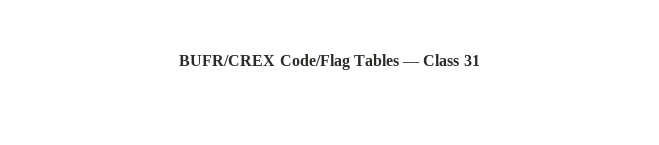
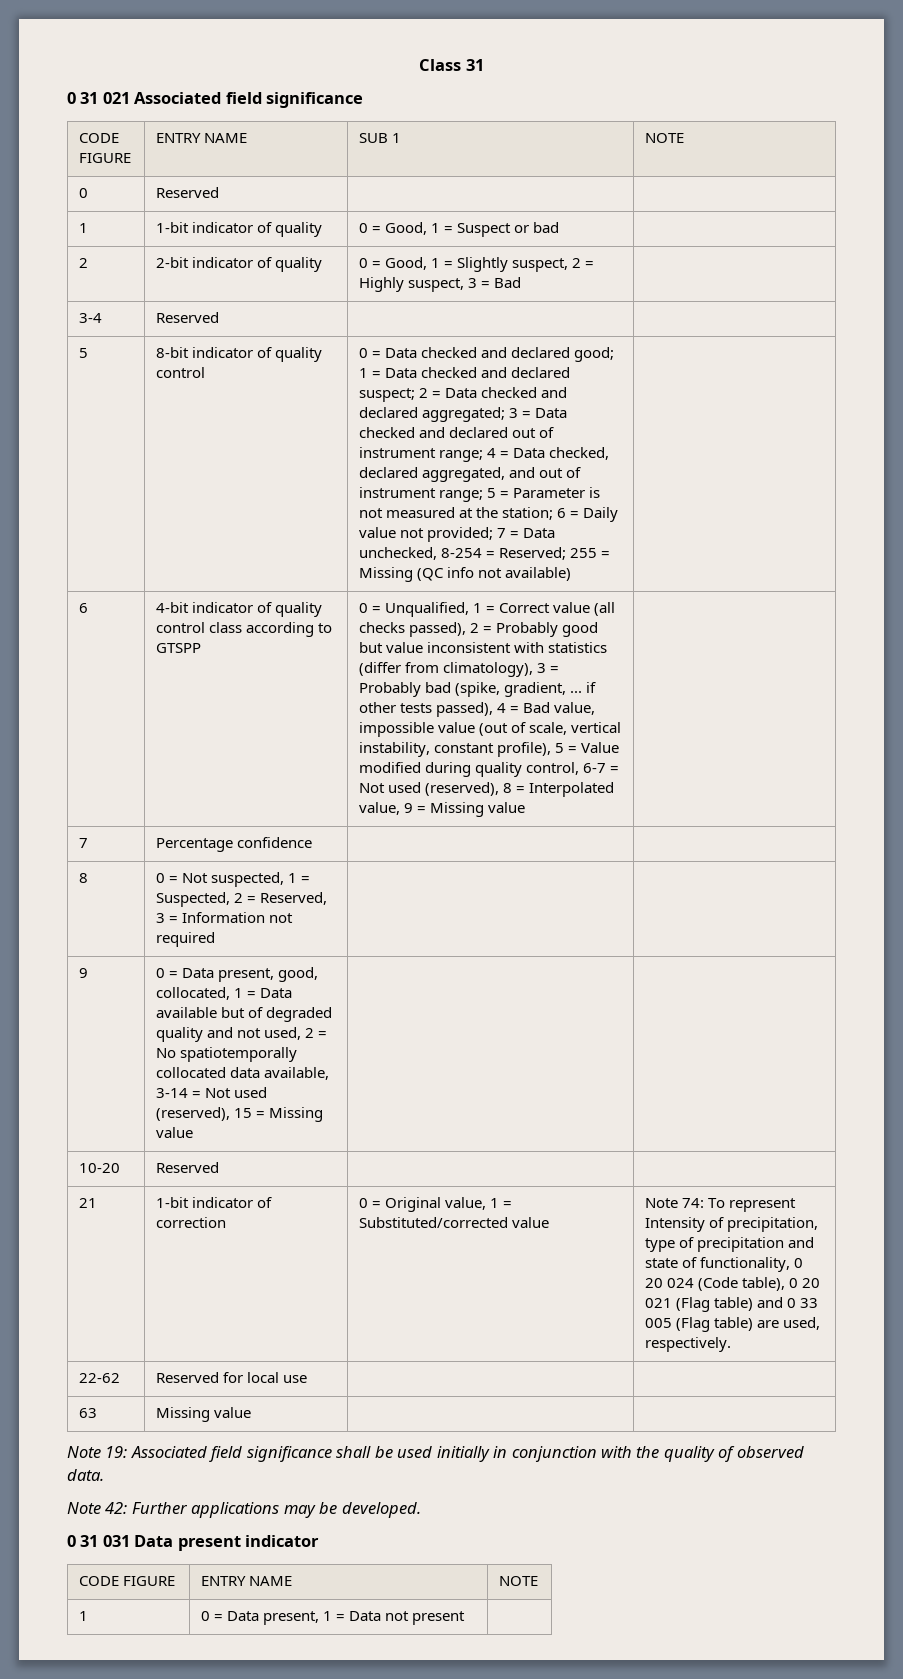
[179,54,480,70] BUFR/CREX Code/Flag Tables — Class 31 -> [419,59,484,71] [67,92,364,108] [78,133,119,143] [78,153,131,163] [155,133,248,143] [358,133,402,143] [644,133,684,143] [78,188,88,198] [155,187,219,198] [78,223,88,233] [155,222,323,237] [358,222,560,237] [78,258,88,268] [155,257,323,272] [358,257,595,272] [358,277,522,292] [78,313,102,323] [155,312,219,323] [78,348,88,358] [155,347,323,362] [155,367,205,378] [358,347,615,362] [358,367,571,378] [358,387,568,402] [358,407,568,422] [358,427,555,438] [358,447,610,462] [358,467,582,482] [358,487,601,502] [358,507,619,522] [358,527,556,542] [358,547,611,560] [358,567,572,582] [78,603,88,613] [155,602,323,617] [155,622,333,637] [155,643,201,653] [358,602,616,617] [358,622,599,637] [358,642,608,653] [358,662,560,677] [358,682,597,697] [358,702,596,717] [358,722,622,737] [358,742,620,757] [358,762,620,777] [358,782,615,797] [358,802,526,817] [78,838,88,848] [155,837,313,852] [78,873,88,883] [155,872,311,887] [155,892,328,907] [155,912,294,923] [155,932,215,947] [78,968,88,978] [155,967,319,982] [155,987,293,1000] [155,1007,333,1022] [155,1027,328,1042] [155,1047,298,1062] [155,1067,330,1080] [155,1087,268,1098] [155,1107,324,1122] [155,1127,193,1138] [78,1163,120,1173] [155,1162,219,1173] [78,1198,97,1208] [155,1197,273,1208] [155,1217,226,1228] [358,1197,513,1212] [358,1217,550,1228] [644,1198,797,1212] [644,1217,819,1232] [644,1237,815,1252] [644,1257,804,1272] [644,1277,821,1291] [644,1297,819,1312] [644,1317,821,1332] [644,1337,731,1352] [78,1373,120,1383] [155,1372,308,1383] [78,1408,97,1418] [155,1407,252,1422] [67,1446,804,1462] [67,1469,104,1481] [67,1502,421,1518] [67,1535,320,1551] [78,1576,176,1586] [200,1576,293,1586] [498,1576,538,1586] [78,1611,88,1621] [200,1611,466,1625] Class 31 // 0 31 021 Associated field significance // CODE FIGURE | ENTRY NAME | SUB 1 | NOTE // 0 | Reserved | | // 1 | 1-bit indicator of quality | 0 = Good, 1 = Suspect or bad | // 2 | 2-bit indicator of quality | 0 = Good, 1 = Slightly suspect, 2 = Highly suspect, 3 = Bad | // 3-4 | Reserved | | // 5 | 8-bit indicator of quality control | 0 = Data checked and declared good; 1 = Data checked and declared suspect; 2 = Data checked and declared aggregated; 3 = Data checked and declared out of instrument range; 4 = Data checked, declared aggregated, and out of instrument range; 5 = Parameter is not measured at the station; 6 = Daily value not provided; 7 = Data unchecked, 8-254 = Reserved; 255 = Missing (QC info not available) | // 6 | 4-bit indicator of quality control class according to GTSPP | 0 = Unqualified, 1 = Correct value (all checks passed), 2 = Probably good but value inconsistent with statistics (differ from climatology), 3 = Probably bad (spike, gradient, ... if other tests passed), 4 = Bad value, impossible value (out of scale, vertical instability, constant profile), 5 = Value modified during quality control, 6-7 = Not used (reserved), 8 = Interpolated value, 9 = Missing value | // 7 | Percentage confidence | | // 8 | 0 = Not suspected, 1 = Suspected, 2 = Reserved, 3 = Information not required | | // 9 | 0 = Data present, good, collocated, 1 = Data available but of degraded quality and not used, 2 = No spatiotemporally collocated data available, 3-14 = Not used (reserved), 15 = Missing value | | // 10-20 | Reserved | | // 21 | 1-bit indicator of correction | 0 = Original value, 1 = Substituted/corrected value | Note 74: To represent Intensity of precipitation, type of precipitation and state of functionality, 0 20 024 (Code table), 0 20 021 (Flag table) and 0 33 005 (Flag table) are used, respectively. // 22-62 | Reserved for local use | | // 63 | Missing value | | // Note 19: Associated field significance shall be used initially in conjunction with the quality of observed data. // Note 42: Further applications may be developed. // 0 31 031 Data present indicator // CODE FIGURE | ENTRY NAME | NOTE // 1 | 0 = Data present, 1 = Data not present |

